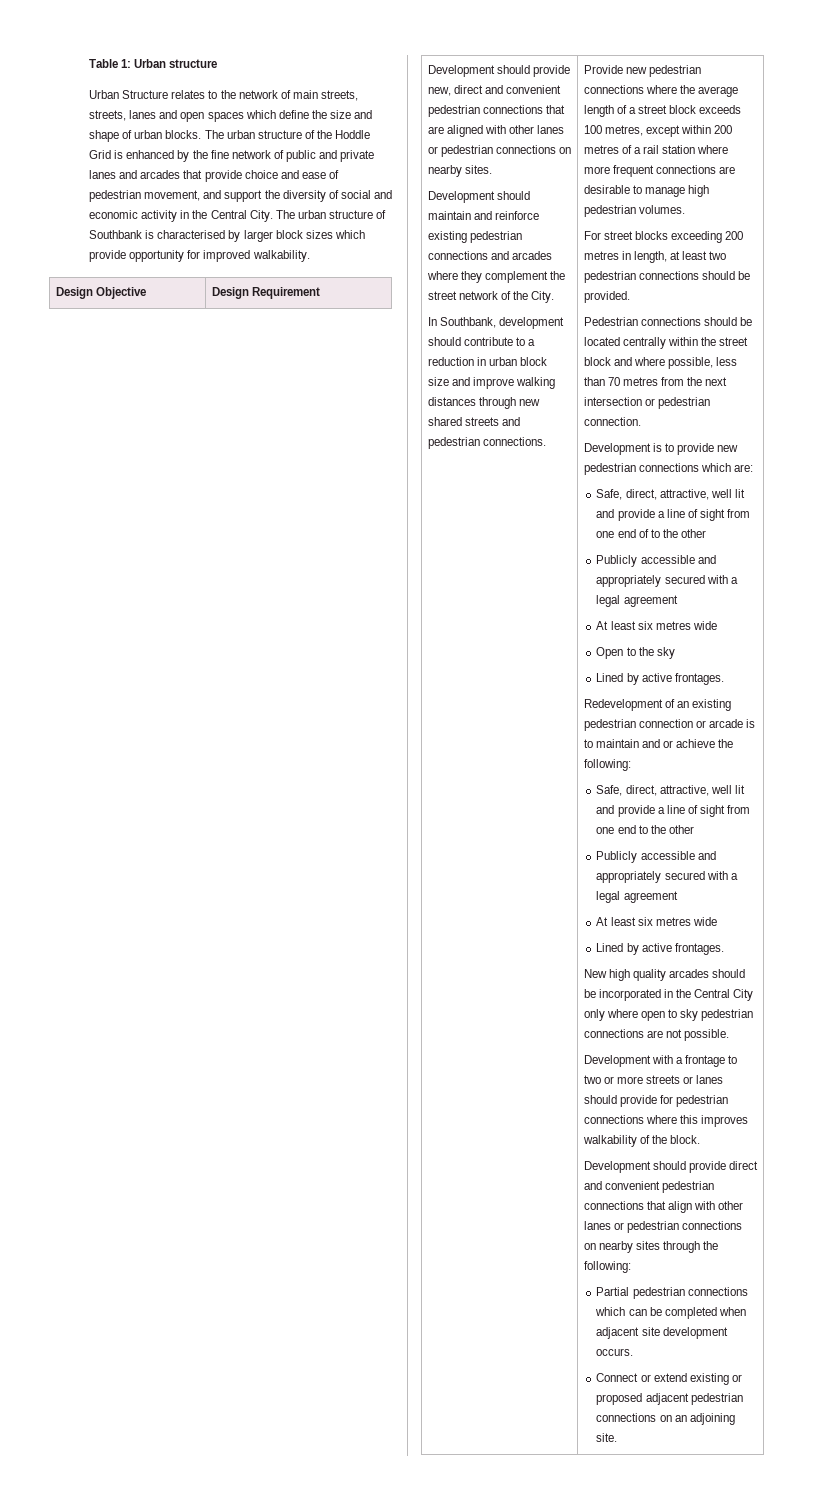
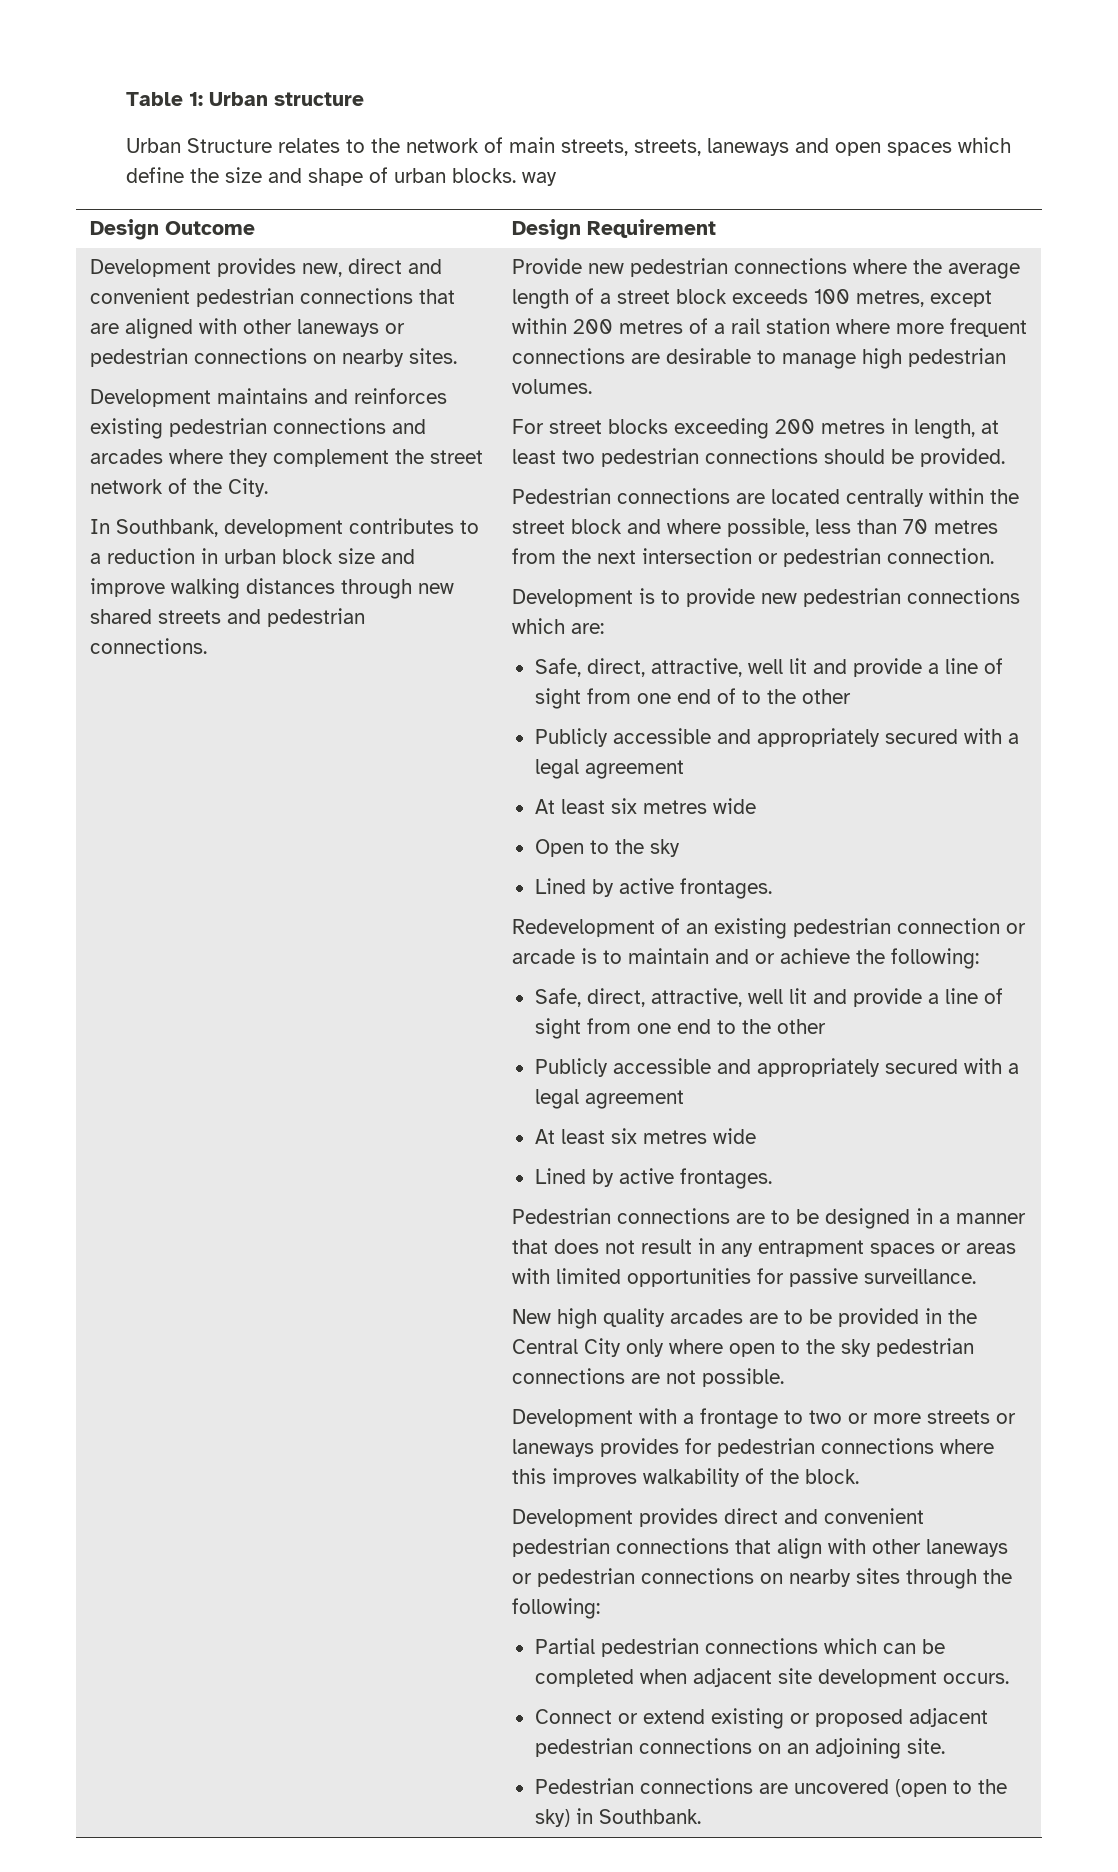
[129,110,157,119] lanes -> [707,138,790,156] laneways
[204,130,371,139] [89,150,375,162] [89,170,339,182] [89,190,392,202] [89,210,387,222] [89,230,365,242] [89,250,310,262] [55,287,146,299] The urban structure of the Hoddle Grid is enhanced by the fine network of public and private lanes and arcades that provide choice and ease of pedestrian movement, and support the diversity of social and economic activity in the Central City. The urban structure of Southbank is characterised by larger block sizes which provide opportunity for improved walkability. // Design Objective -> [522,172,558,186] [90,219,256,240] way // Design Outcome
[496,65,571,77] should provide -> [217,258,297,277] provides
[537,125,565,134] lanes -> [297,319,380,337] laneways
[496,191,530,200] [427,211,540,220] should maintain and reinforce -> [217,388,448,404] maintains and reinforces
[427,337,513,346] should contribute -> [349,518,455,534] contributes
[704,317,753,326] should be -> [736,493,766,504] are
(724, 949) none -> [512,1208,1027,1229] [512,1238,1017,1257] [512,1268,977,1287] // Pedestrian connections are to be designed in a manner that does not result in any entrapment spaces or areas with limited opportunities for passive surveillance.
[712,969,746,978] [583,989,661,1001] should be incorporated -> [749,1308,920,1327] are to be provided
(678, 1013) none -> [806,1339,836,1354] the
[696,1075,724,1084] [583,1095,657,1107] lanes should provide -> [512,1438,680,1457] laneways provides
[652,1161,727,1173] should provide -> [639,1508,719,1527] provides
[583,1221,611,1230] lanes -> [926,1539,1009,1557] laneways
(618, 1437) none -> [534,1778,1007,1797] [534,1808,701,1827] // Pedestrian connections are uncovered (open to the sky) in Southbank.

